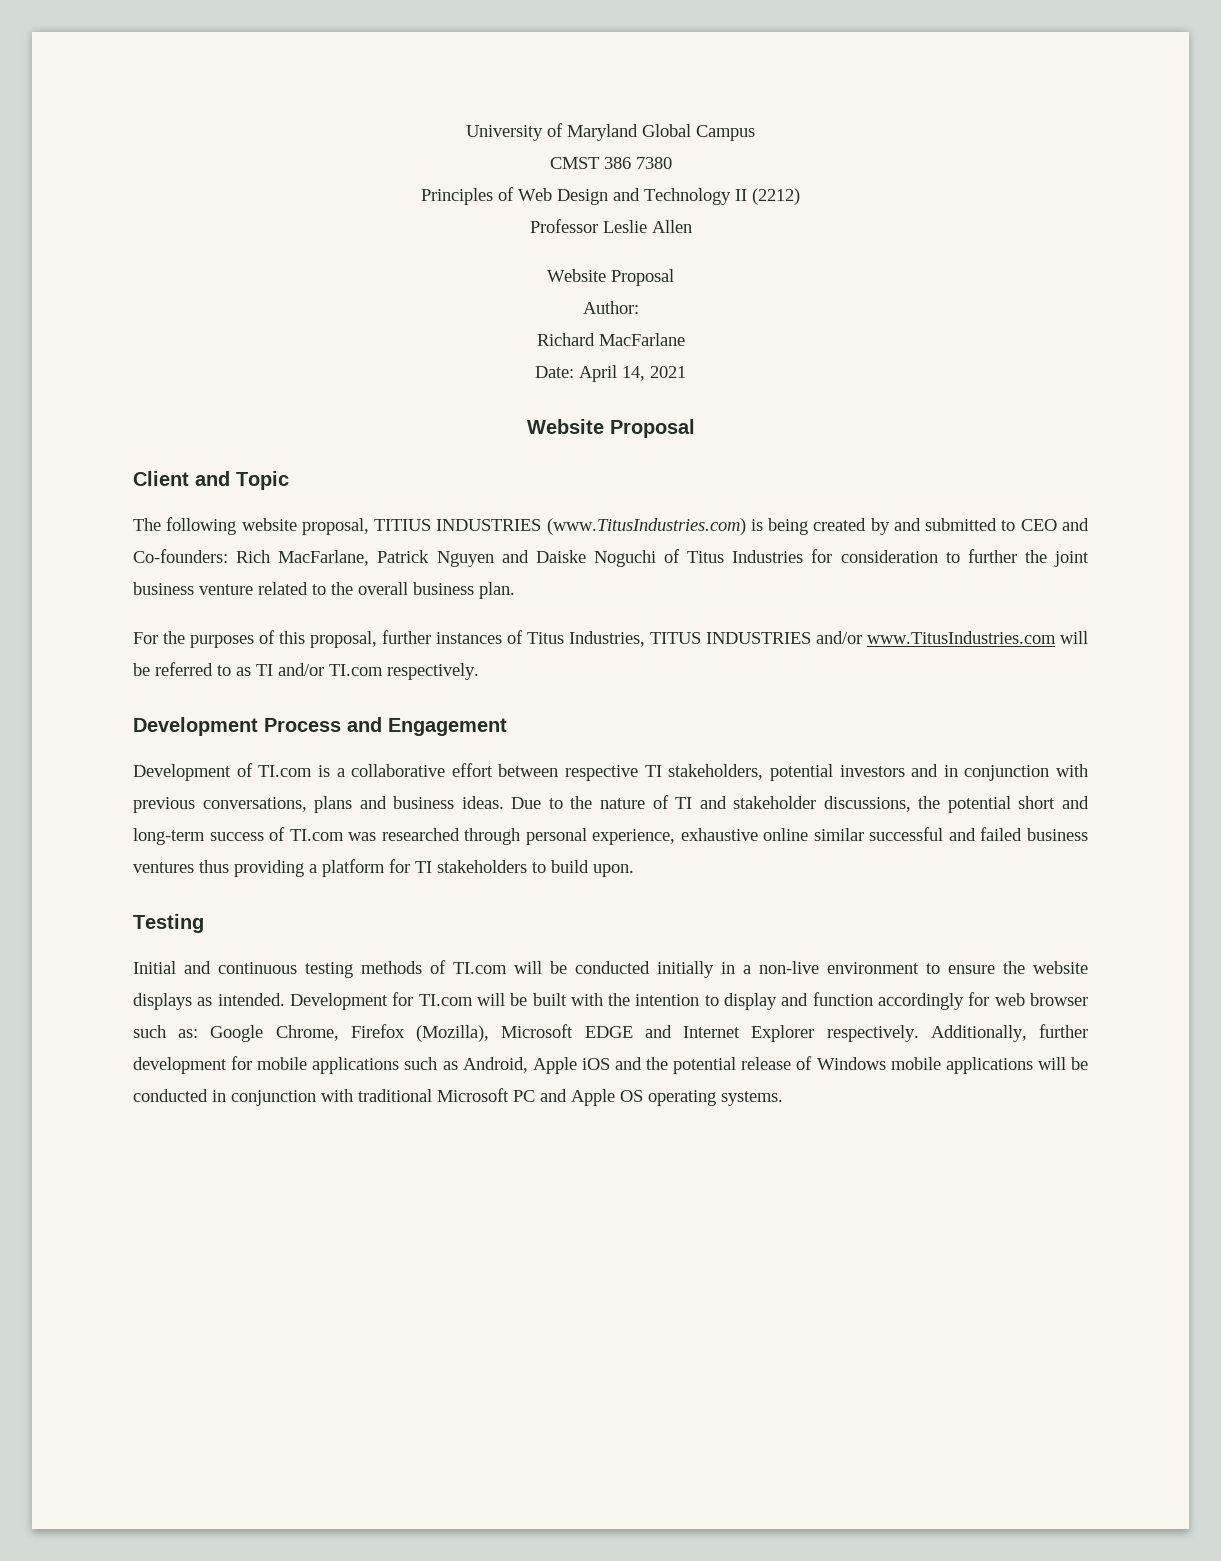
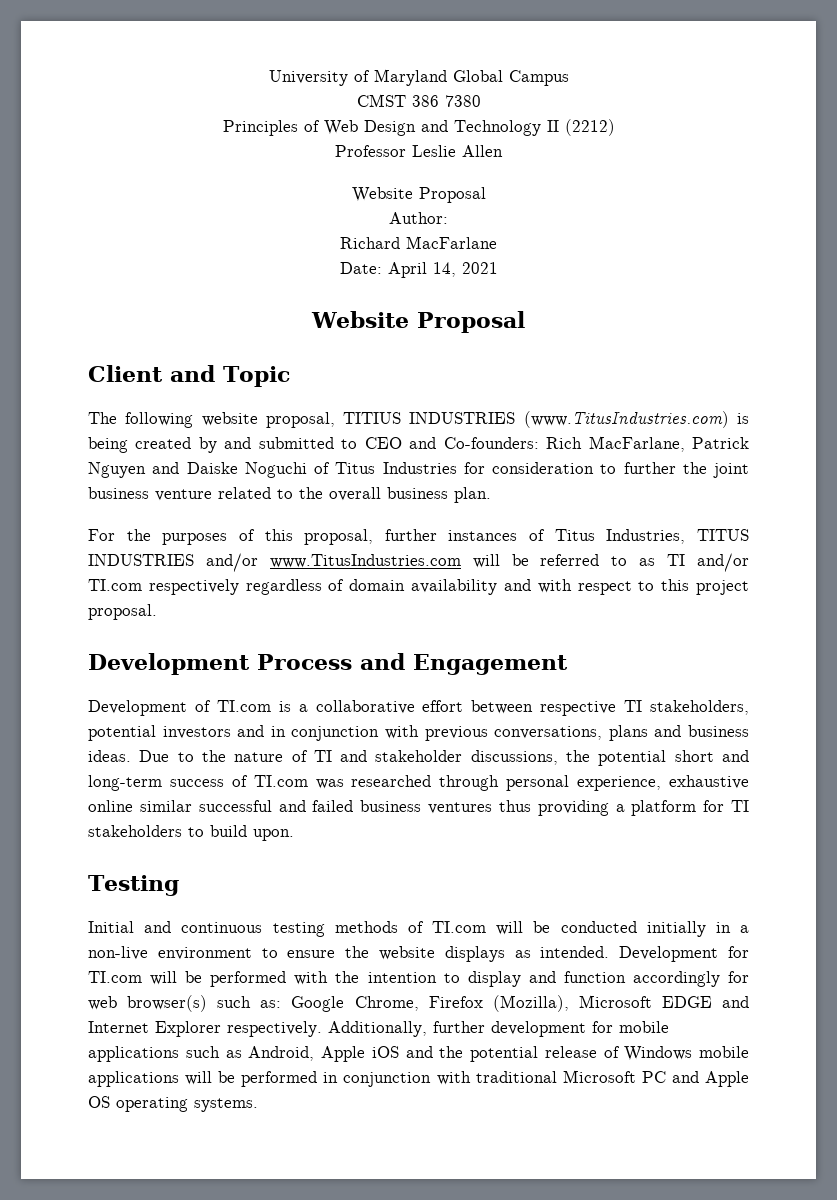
[387,663,479,680] respectively. -> [148,579,750,595] [88,604,157,620] respectively regardless of domain availability and with respect to this project proposal.
[532,993,567,1006] built -> [210,971,287,987] performed
[1029,993,1088,1006] browser -> [127,995,208,1012] browser(s)
[133,1089,208,1102] conducted -> [241,1071,318,1087] performed

